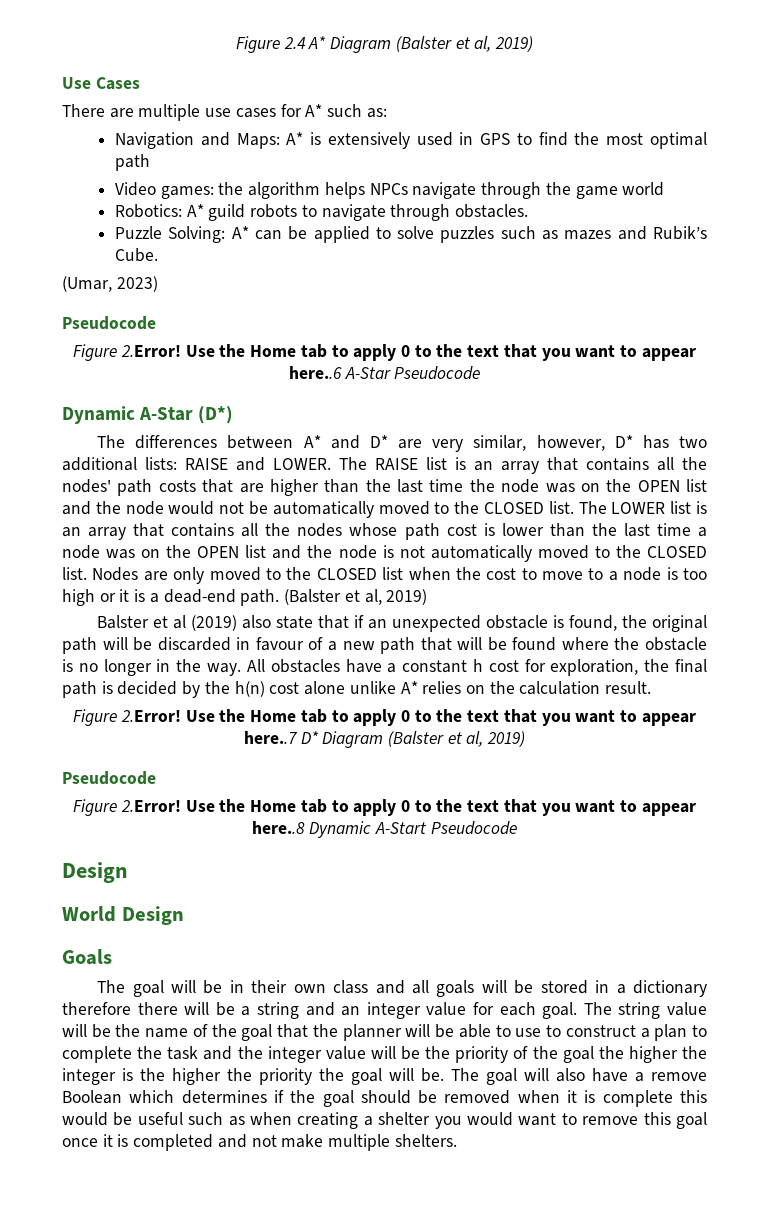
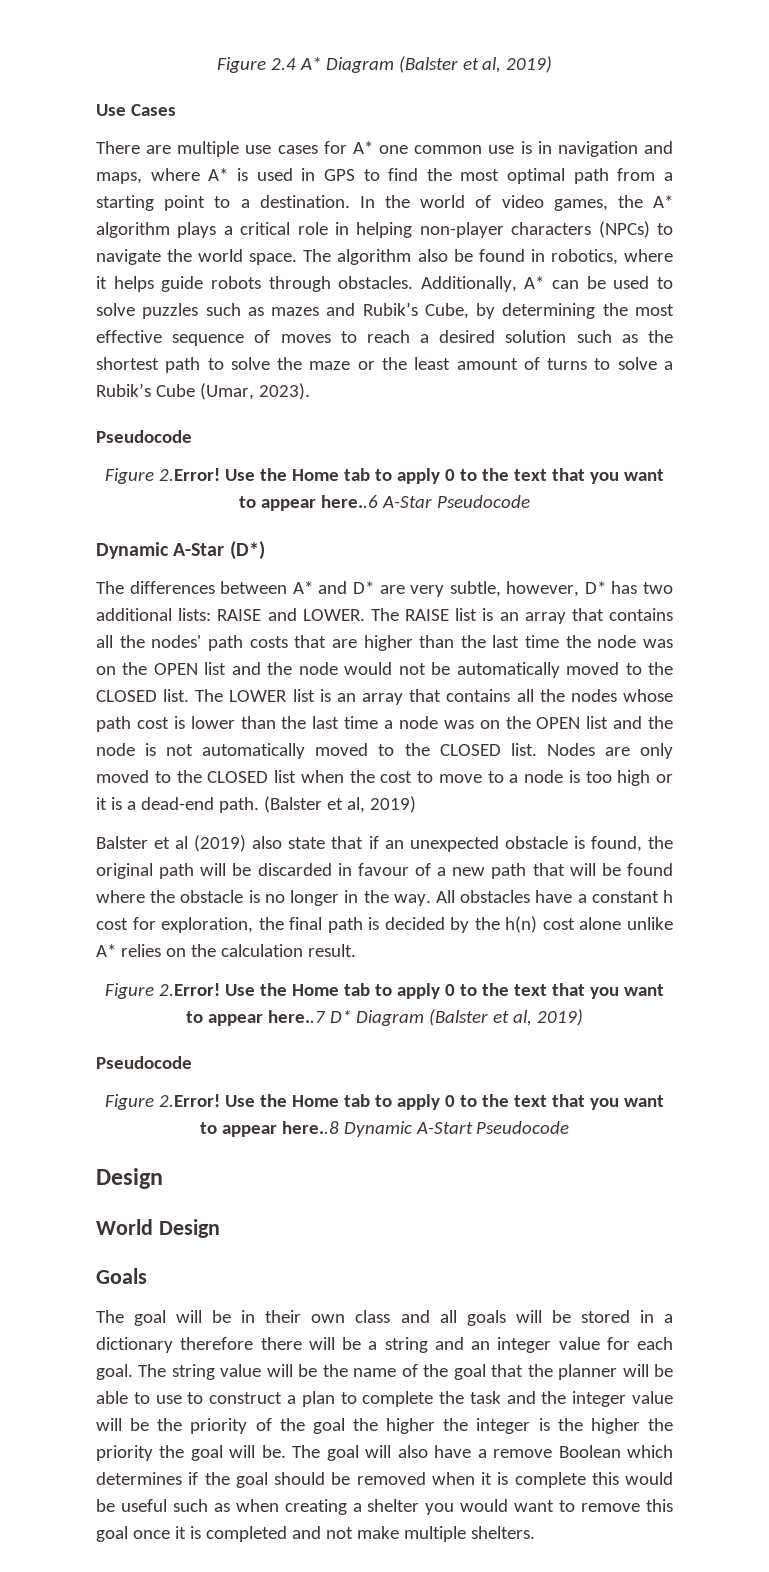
[327,104,387,118] [114,132,280,149] such as: // Navigation and Maps: -> [379,141,673,157] [96,168,200,184] one common use is in navigation and maps, where
[327,132,410,149] extensively -> (248, 174) none
[114,182,665,199] [114,204,386,221] // Video games: the algorithm helps NPCs navigate through the game world // Robotics: A* guild robots to navigate -> [617,168,673,181] [96,195,673,211] [96,221,673,238] [96,249,673,265] [96,276,261,292] from a starting point to a destination. In the world of video games, the A* algorithm plays a critical role in helping non-player characters (NPCs) to navigate the world space. The algorithm also be found in robotics, where it helps guide robots
[114,226,226,243] // Puzzle Solving: -> [420,276,517,292] Additionally,
[313,226,370,243] applied -> [613,276,650,289] used
[114,248,158,262] [62,276,158,292] Cube. // (Umar, 2023) -> [424,303,674,319] [96,330,673,346] [96,357,673,373] [96,383,310,400] Cube, by determining the most effective sequence of moves to reach a desired solution such as the shortest path to solve the maze or the least amount of turns to solve a Rubik’s Cube (Umar, 2023).
[473,435,527,451] similar, -> [449,581,501,597] subtle,

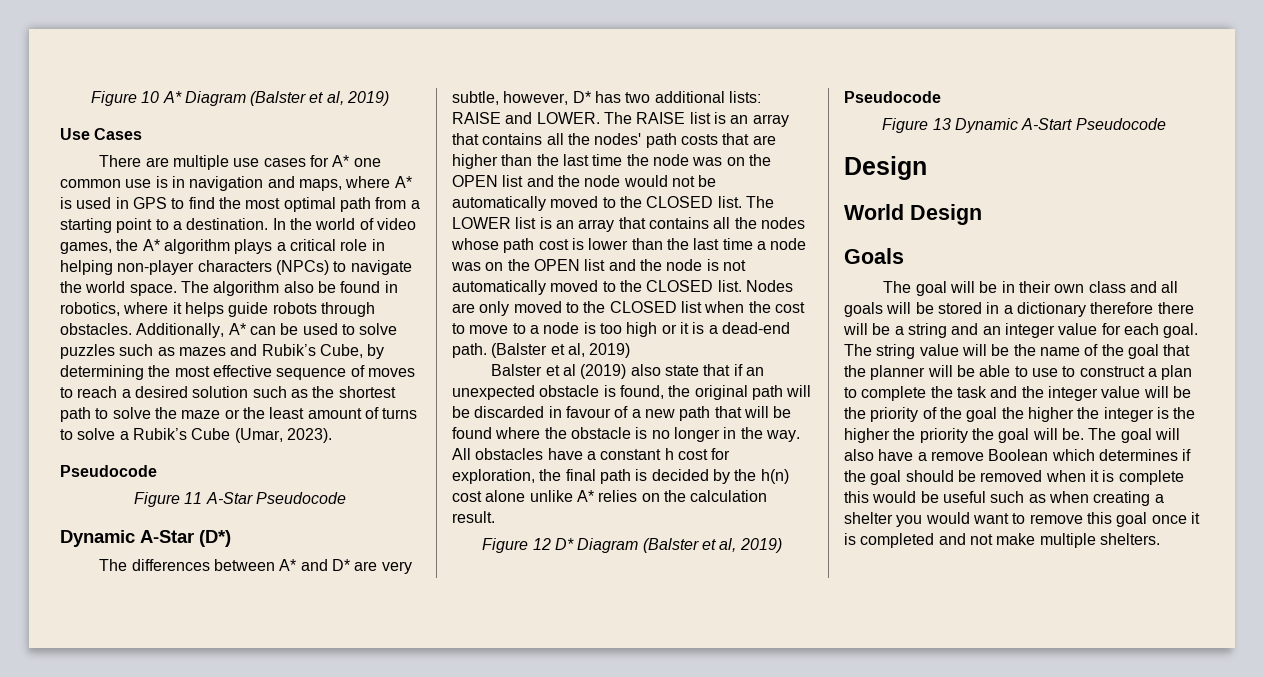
[216,57,296,73] Figure 2.4 -> [90,91,160,106] Figure 10
[159,468,664,484] [239,495,378,511] 2.Error! Use the Home tab to apply 0 to the text that you want to appear here..6 -> [184,492,203,504] 11
[159,983,664,999] [186,1010,327,1026] 2.Error! Use the Home tab to apply 0 to the text that you want to appear here..7 -> [532,538,551,550] 12
[159,1094,664,1110] [199,1121,339,1137] 2.Error! Use the Home tab to apply 0 to the text that you want to appear here..8 -> [932,118,951,130] 13

